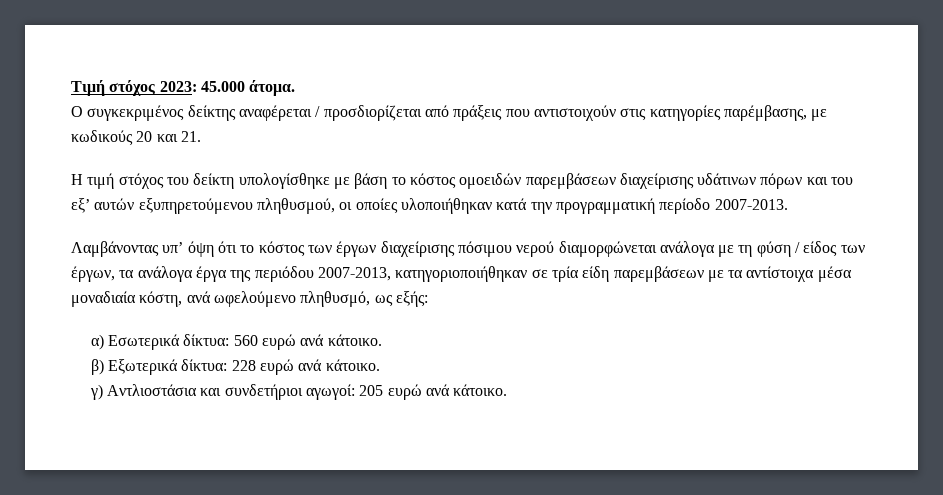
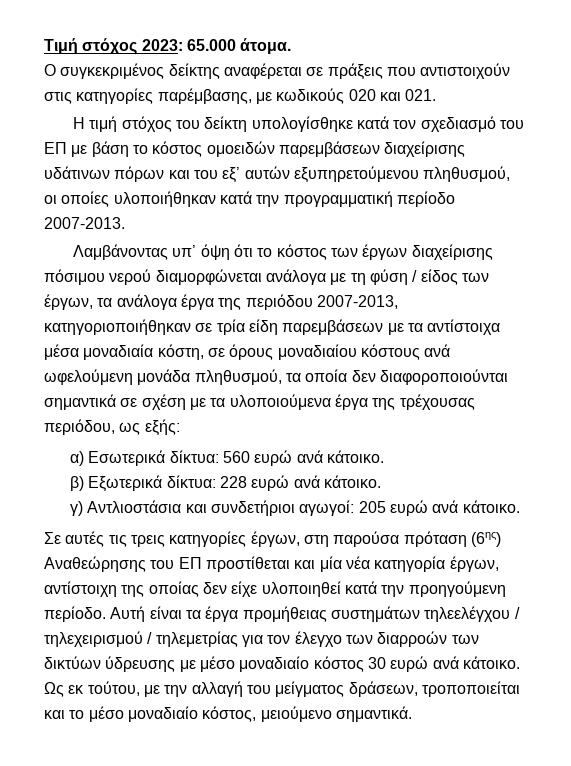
[200,81,245,92] 45.000 -> [186,39,236,51] 65.000
[315,105,449,121] / προσδιορίζεται από -> [306,67,324,76] σε
[136,131,201,142] 20 και 21. -> [348,89,437,101] 020 και 021.
(330, 181) none -> [356,116,524,132] [44,142,67,154] κατά τον σχεδιασμό του ΕΠ
[186,291,371,307] ανά ωφελούμενο πληθυσμό, -> [207,344,451,360] [44,369,508,385] [44,394,475,410] [44,419,115,435] σε όρους μοναδιαίου κόστους ανά ωφελούμενη μονάδα πληθυσμού, τα οποία δεν διαφοροποιούνται σημαντικά σε σχέση με τα υλοποιούμενα έργα της τρέχουσας περιόδου,
(508, 390) none -> [44,531,501,547] [44,556,499,572] [44,581,506,597] [44,606,520,622] [44,631,479,647] [44,656,520,672] [44,681,520,697] [44,706,412,722] // Σε αυτές τις τρεις κατηγορίες έργων, στη παρούσα πρόταση (6ης) Αναθεώρησης του ΕΠ προστίθεται και μία νέα κατηγορία έργων, αντίστοιχη της οποίας δεν είχε υλοποιηθεί κατά την προηγούμενη περίοδο. Αυτή είναι τα έργα προμήθειας συστημάτων τηλεελέγχου / τηλεχειρισμού / τηλεμετρίας για τον έλεγχο των διαρροών των δικτύων ύδρευσης με μέσο μοναδιαίο κόστος 30 ευρώ ανά κάτοικο. Ως εκ τούτου, με την αλλαγή του μείγματος δράσεων, τροποποιείται και το μέσο μοναδιαίο κόστος, μειούμενο σημαντικά.

